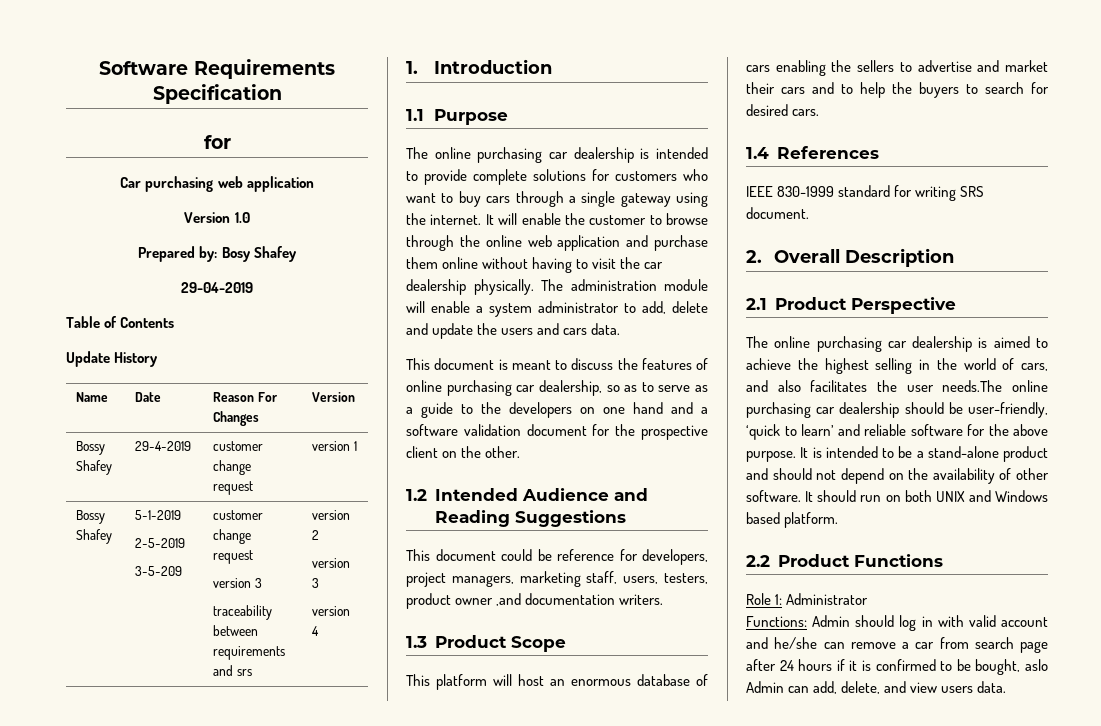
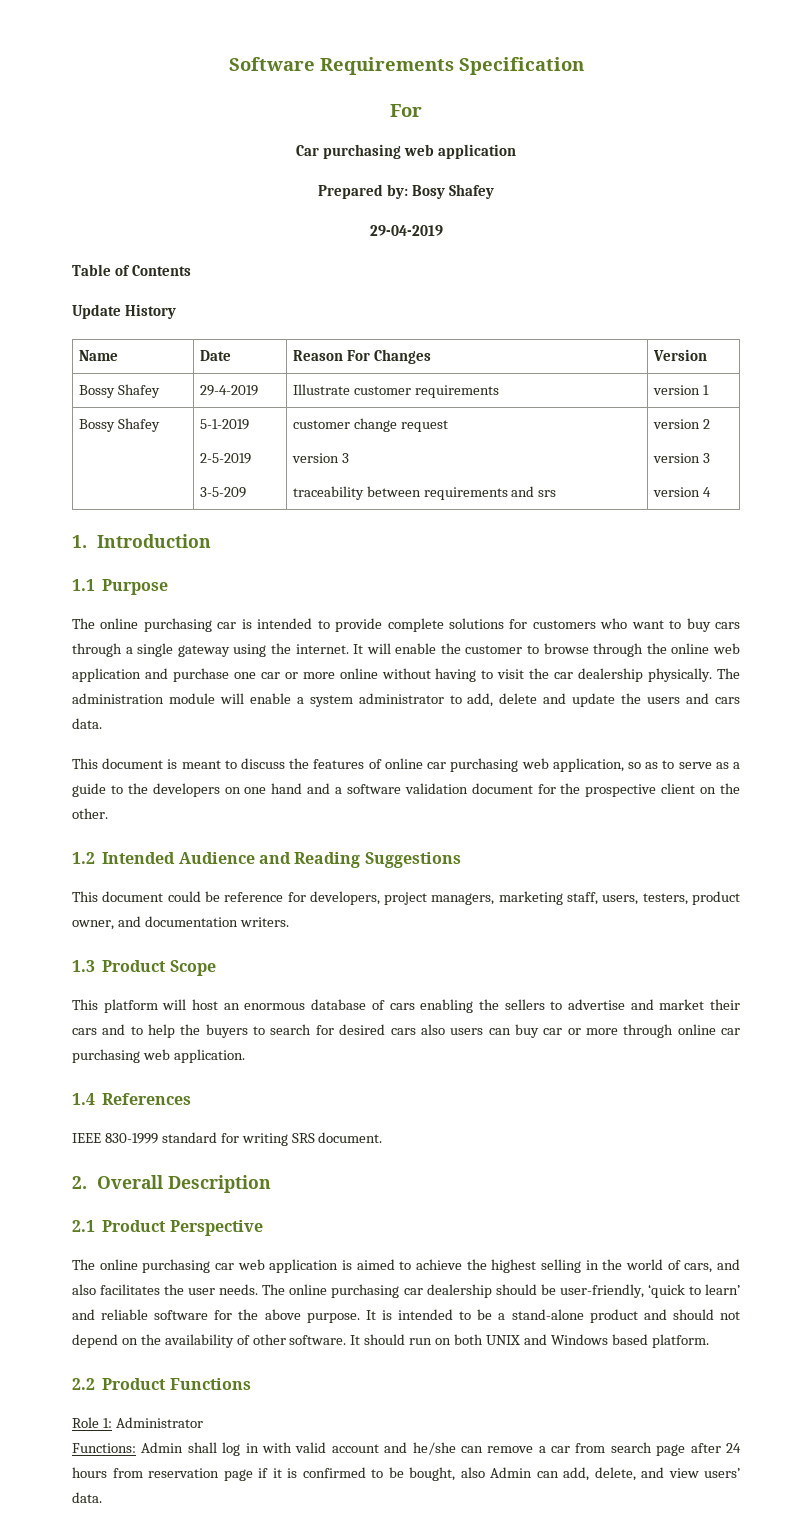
[203,135,231,149] for -> [390,104,422,117] For
[184,212,250,223] // Version 1.0 -> (516, 151) none
[213,441,264,451] [213,460,252,475] [213,481,254,495] customer change request -> [292,384,499,398] Illustrate customer requirements
[573,147,634,163] dealership -> (237, 625) none
[406,257,438,269] them -> [233,672,335,679] one car or more
[446,380,602,396] purchasing car dealership, -> [427,758,624,772] car purchasing web application,
[455,593,522,606] owner ,and -> [72,916,141,930] owner, and
[792,109,820,116] cars. -> [390,1024,741,1038] [72,1049,245,1063] cars also users can buy car or more through online car purchasing web application.
[912,336,973,352] dealership -> [237,1259,339,1273] web application
[942,380,1003,392] needs.The -> [219,1284,286,1295] needs. The
[855,615,895,627] should -> [187,1442,217,1453] shall
(833, 665) none -> [112,1468,253,1481] from reservation page
[1025,659,1048,671] aslo -> [460,1467,485,1478] also
[941,686,974,693] users -> [704,1468,740,1478] users’

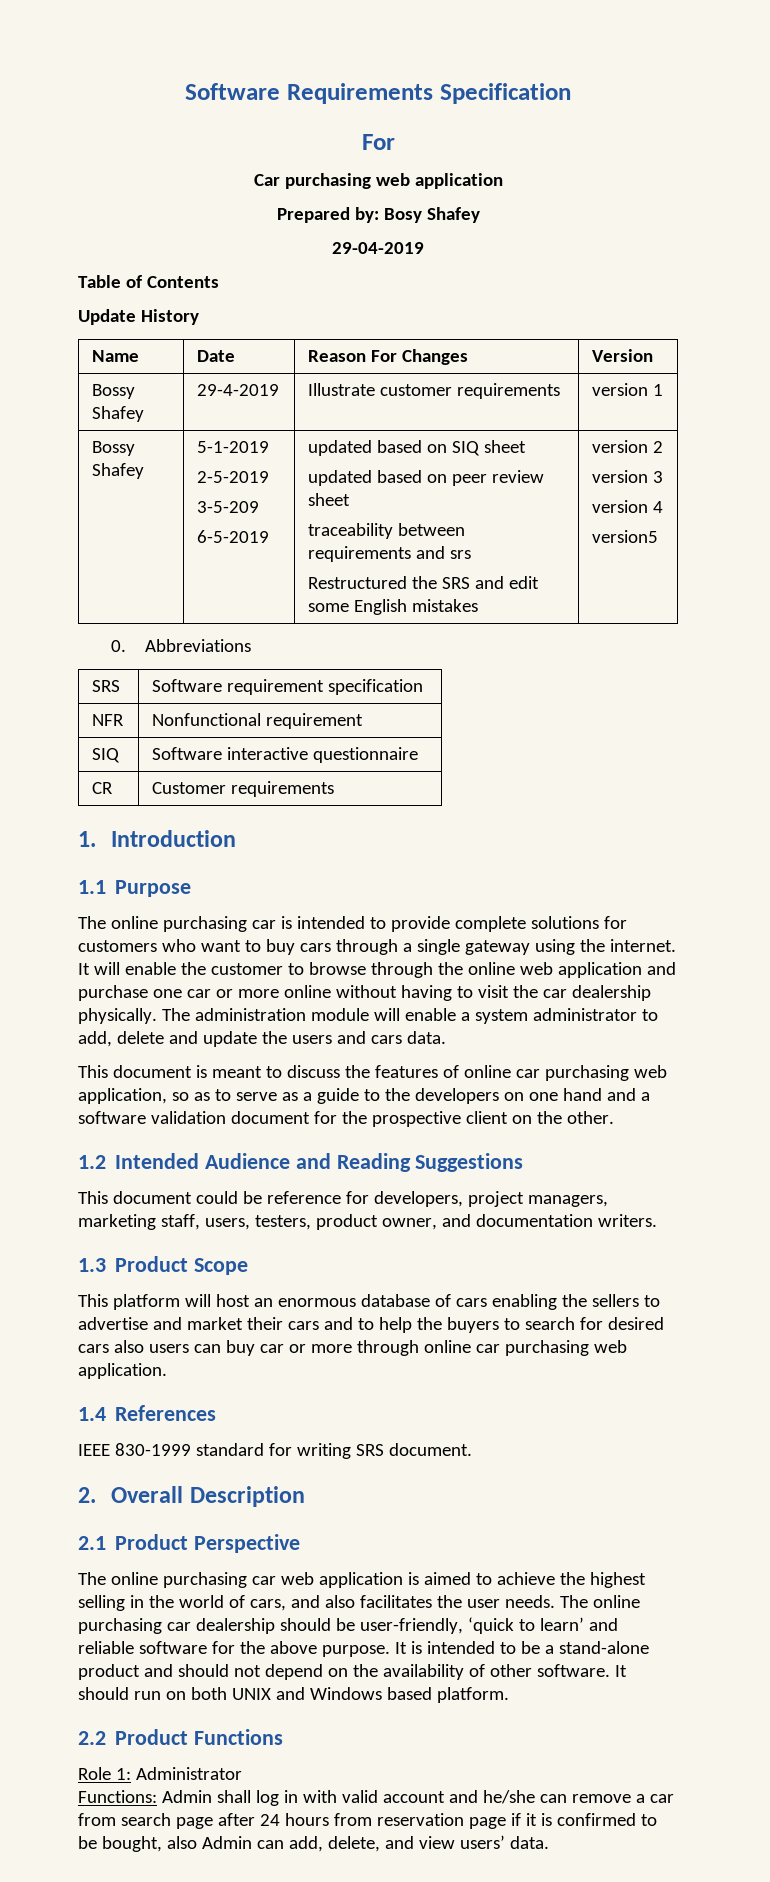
[292,418,448,432] [291,453,349,463] | customer change request // version 3 -> [197,530,270,543] [308,440,527,456] [308,470,545,486] [308,493,351,506] // 6-5-2019 | updated based on SIQ sheet // updated based on peer review sheet
(557, 493) none -> [308,576,540,589] [308,599,479,615] // Restructured the SRS and edit some English mistakes
(711, 492) none -> [592,530,659,543] [111,639,251,652] [92,680,121,692] [152,679,424,695] [92,714,125,726] [152,713,364,729] [92,748,121,763] [152,747,419,763] [92,782,114,794] [152,781,335,797] // version5 // 0. Abbreviations // SRS | Software requirement specification // NFR | Nonfunctional requirement // SIQ | Software interactive questionnaire // CR | Customer requirements

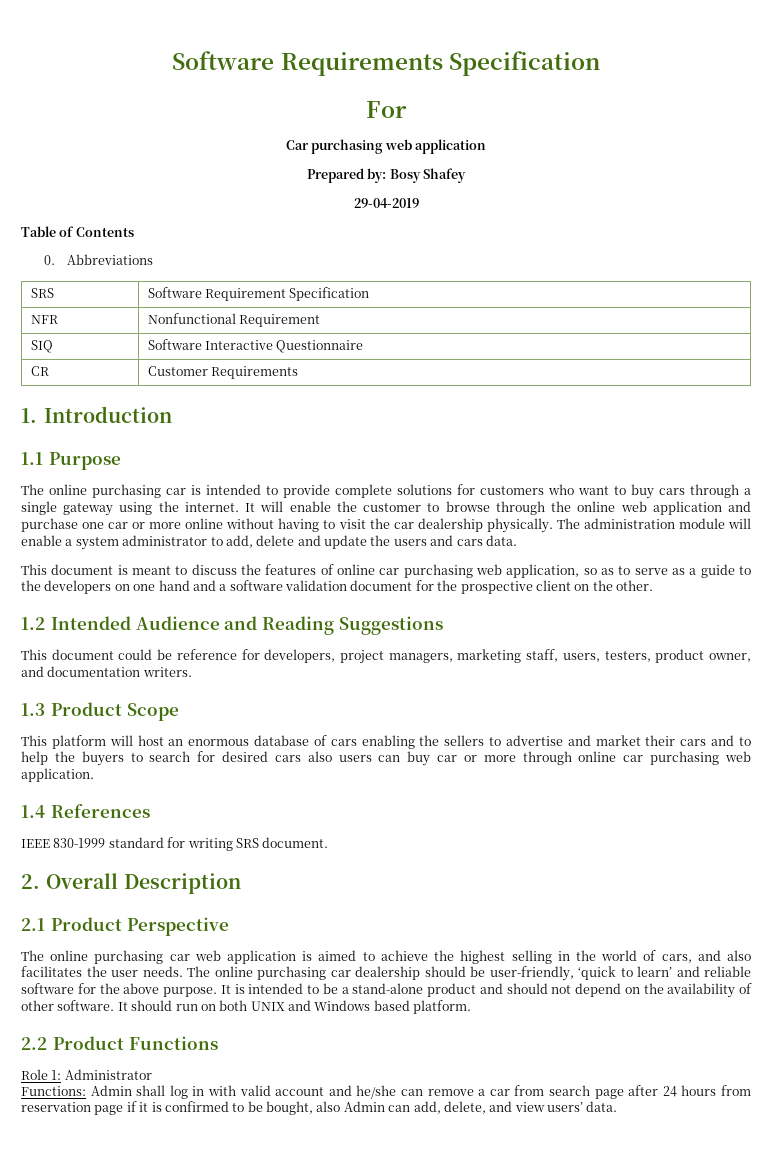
[78,309,199,325] [92,350,140,362] [197,350,236,362] [308,349,469,365] [592,349,654,362] [92,384,136,399] [92,406,145,422] [197,384,280,396] [308,383,561,399] [592,383,664,396] [92,441,136,456] [92,463,145,479] [197,441,270,453] [197,471,270,483] [197,501,260,513] [197,530,270,543] [308,440,527,456] [308,470,545,486] [308,493,351,506] [308,523,466,539] [308,546,472,562] [308,576,540,589] [308,599,479,615] [592,440,664,453] [592,470,664,483] [592,500,664,513] [592,530,659,543] // Update History // Name | Date | Reason For Changes | Version // Bossy Shafey | 29-4-2019 | Illustrate customer requirements | version 1 // Bossy Shafey | 5-1-2019 // 2-5-2019 // 3-5-209 // 6-5-2019 | updated based on SIQ sheet // updated based on peer review sheet // traceability between requirements and srs // Restructured the SRS and edit some English mistakes | version 2 // version 3 // version 4 // version5 -> (134, 232) none
[227,679,424,695] requirement specification -> [204,287,370,301] Requirement Specification
[266,713,364,729] requirement -> [238,314,320,327] Requirement
[227,747,419,763] interactive questionnaire -> [204,340,364,353] Interactive Questionnaire
[231,781,335,797] requirements -> [210,366,298,379] Requirements

